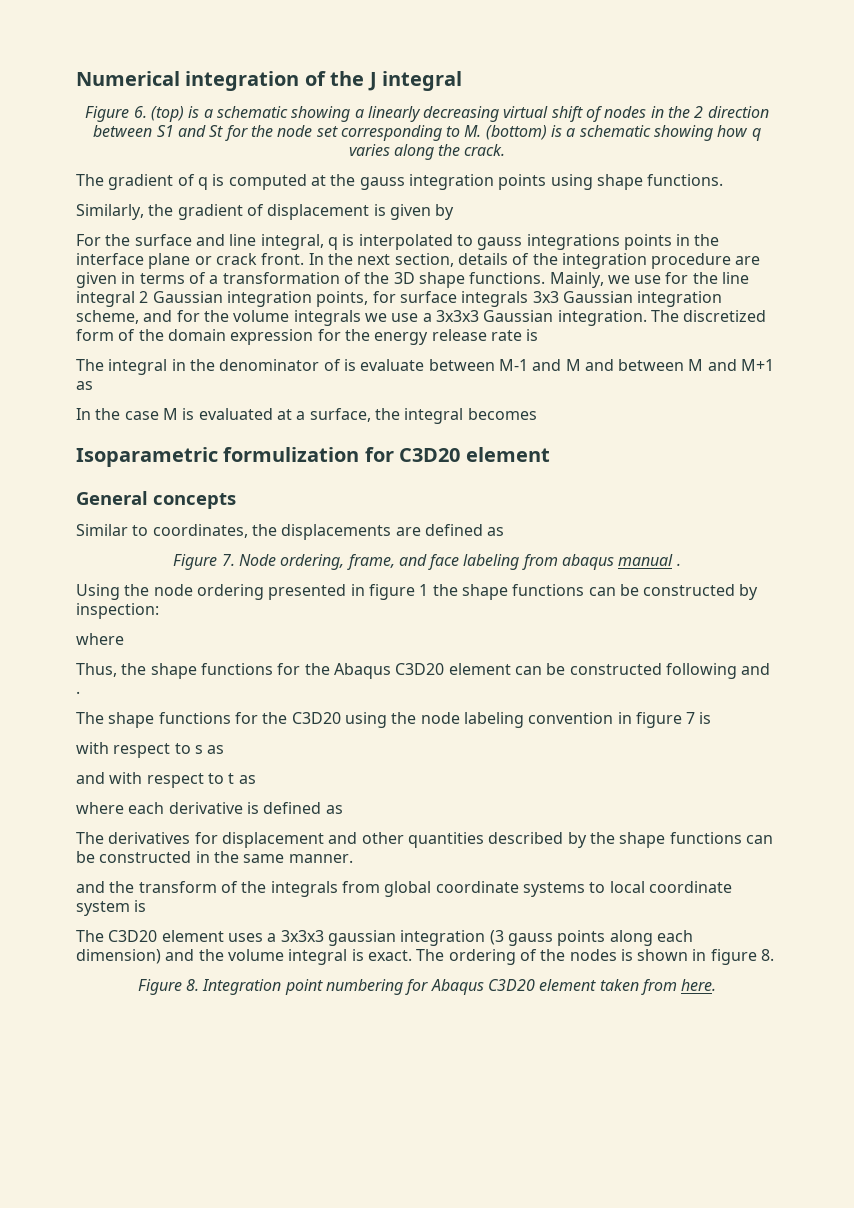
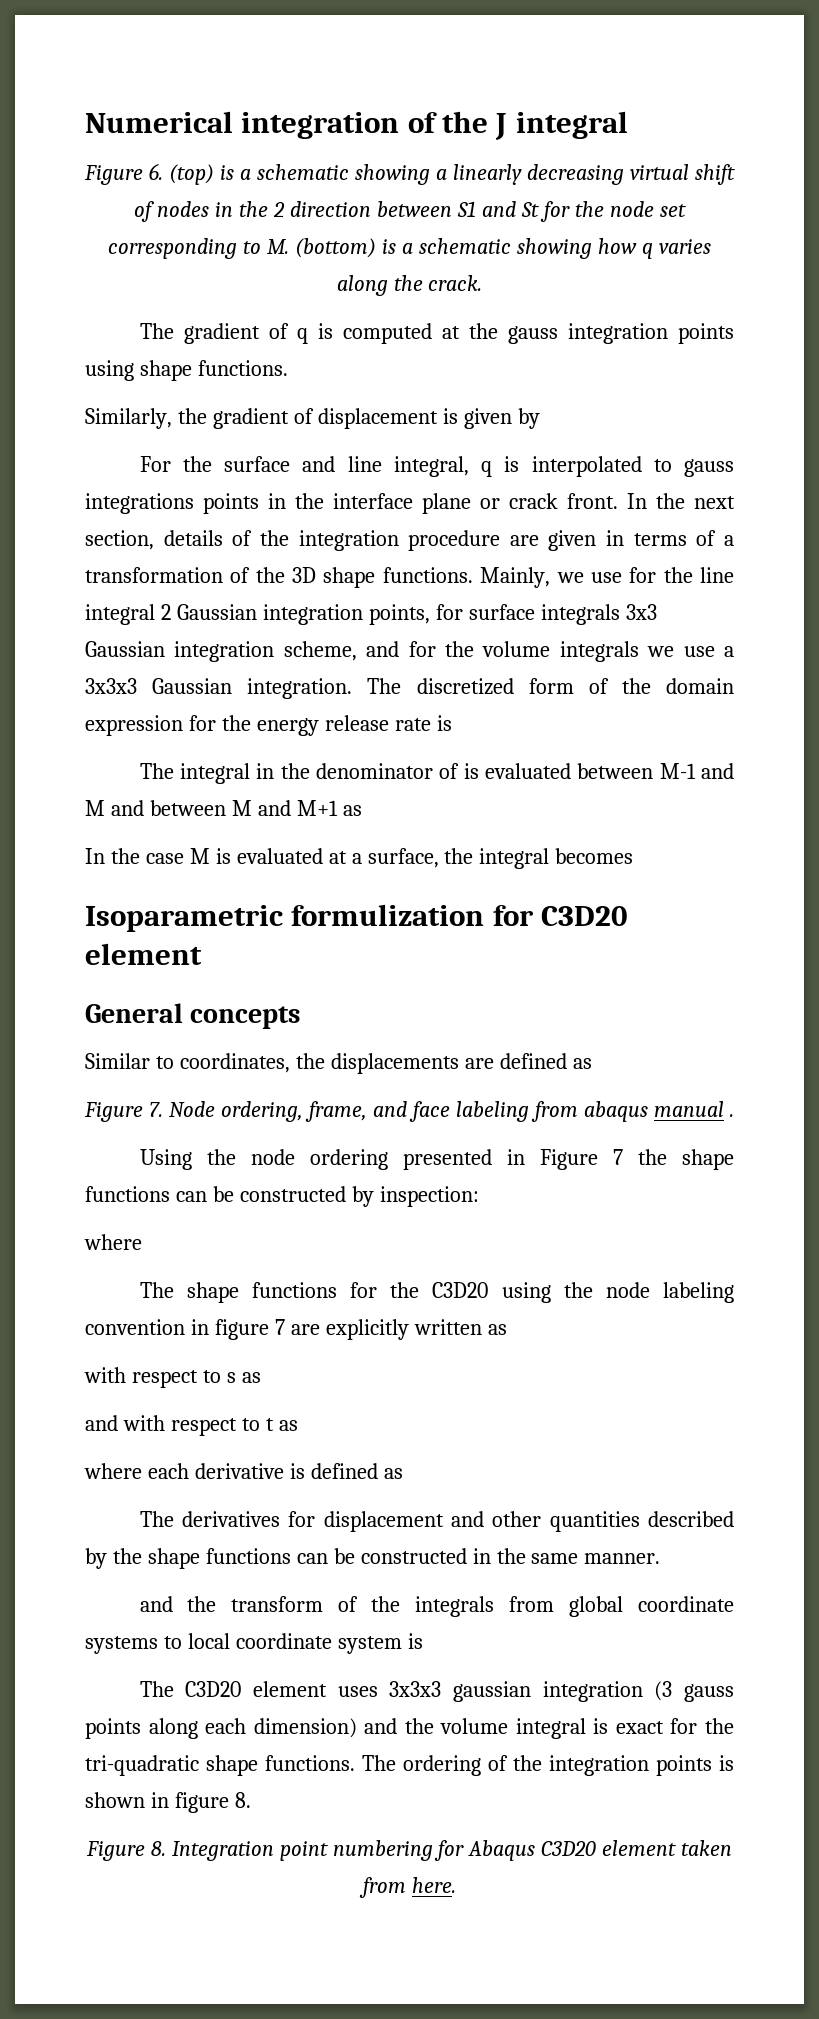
[360,359,425,371] evaluate -> [484,763,571,779] evaluated
[368,584,429,600] figure 1 -> [539,1149,623,1170] Figure 7
[76,663,771,679] [76,691,80,694] // Thus, the shape functions for the Abaqus C3D20 element can be constructed following and . -> (142, 1242) none
[699,712,712,724] is -> [290,1319,507,1340] are explicitly written as
[267,933,277,942] a -> (378, 1691) none
[367,950,412,961] exact. -> [615,1718,734,1734] [85,1755,355,1776] exact for the tri-quadratic shape functions.
[569,949,617,961] nodes -> [549,1755,712,1776] integration points

